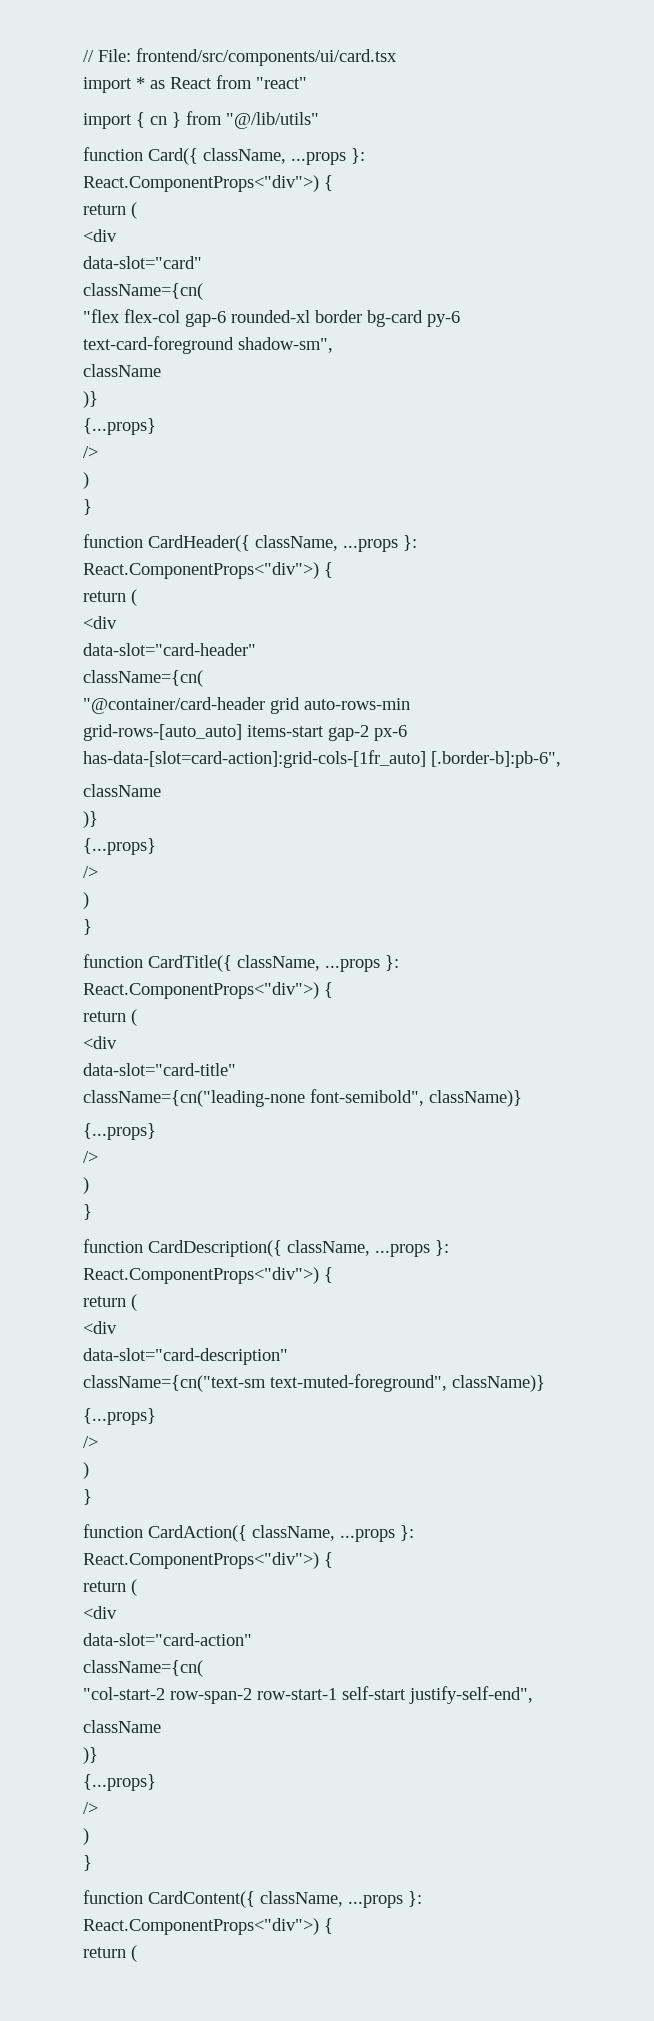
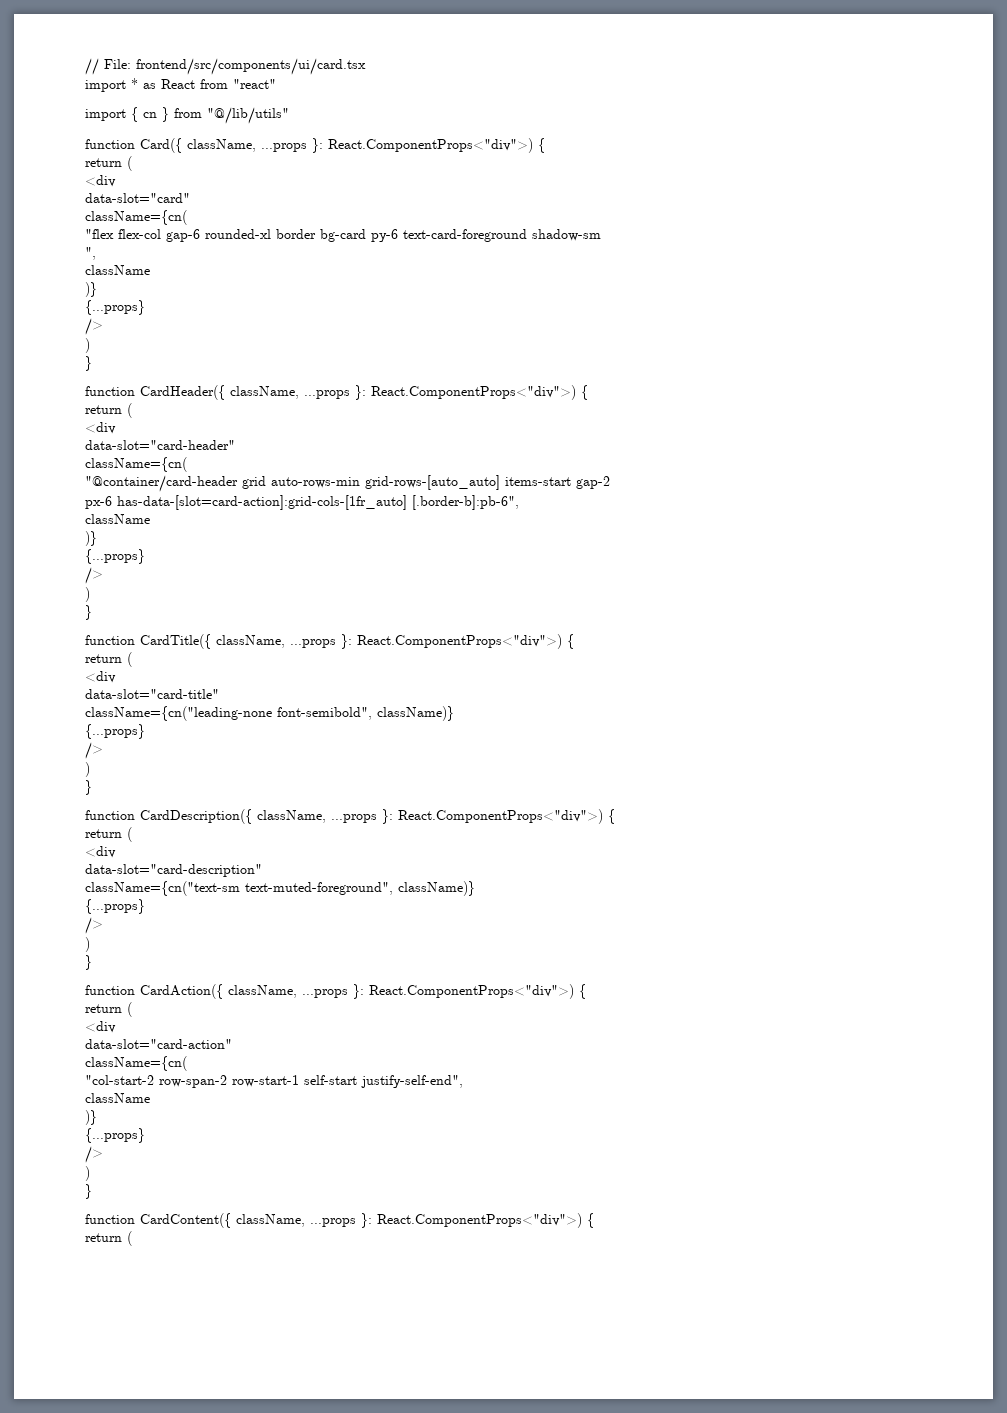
[238,337,333,353] shadow-sm", -> [532,229,601,241] [85,247,96,260] shadow-sm // ",
(369, 733) none -> (610, 482) //

